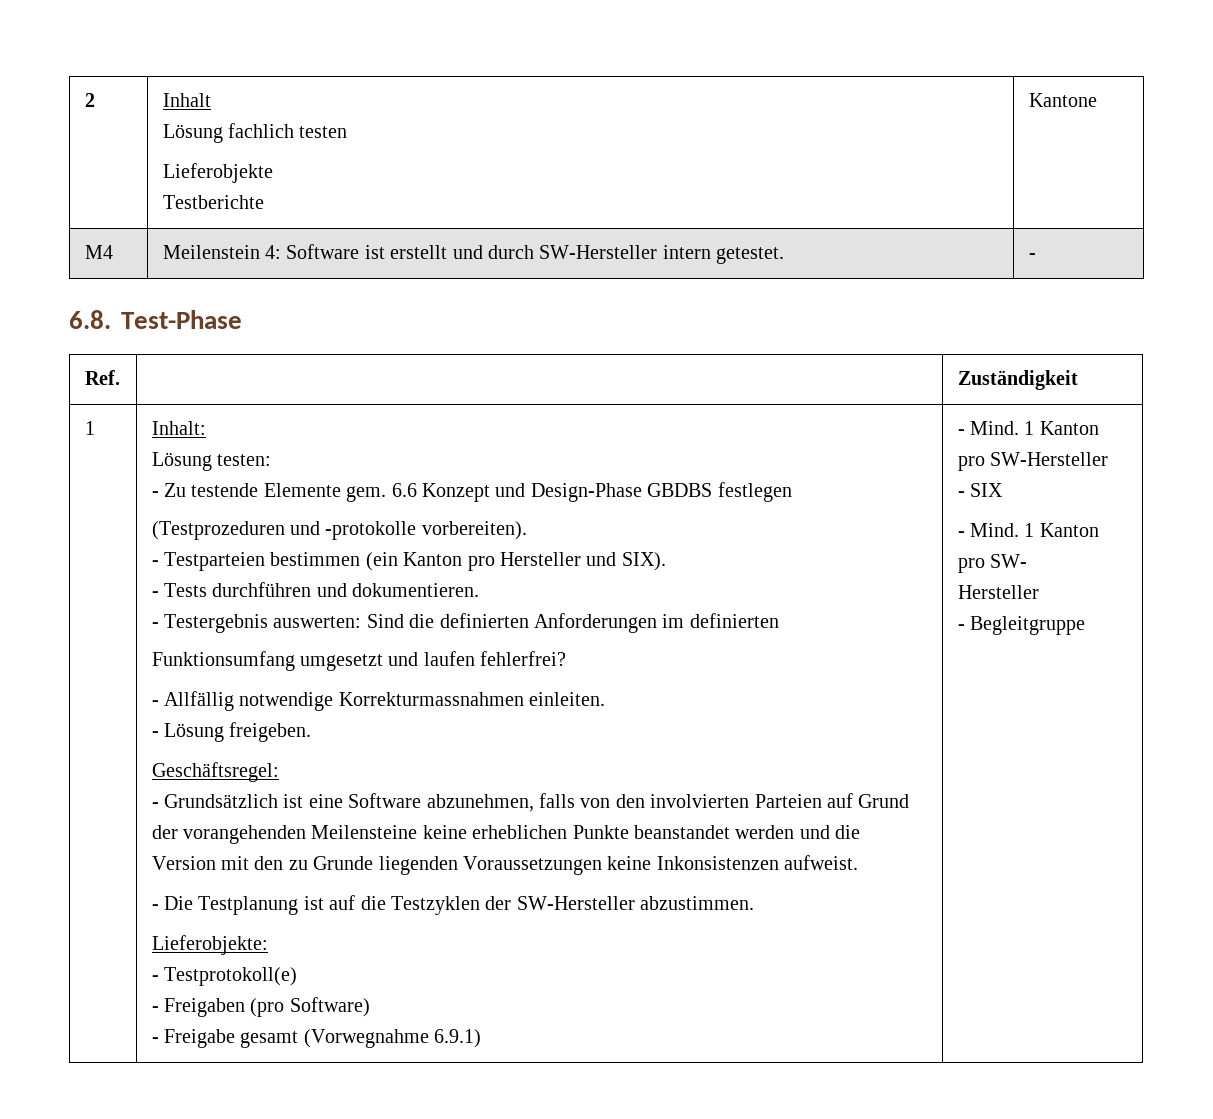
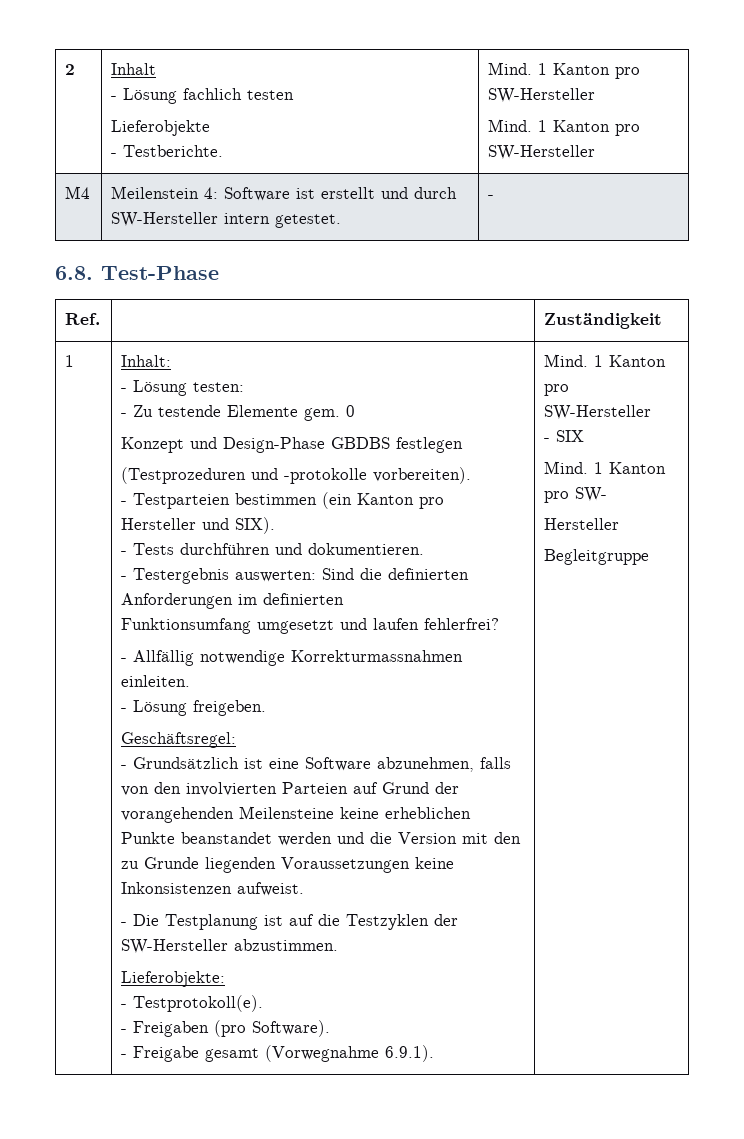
(211, 100) none -> [111,96,118,100] -
[162,195,264,209] [1028,93,1097,107] Testberichte | Kantone -> [111,145,224,157] [488,62,641,79] [488,88,596,103] [488,119,641,136] [488,145,596,160] - Testberichte. | Mind. 1 Kanton pro SW-Hersteller // Mind. 1 Kanton pro SW-Hersteller
(206, 428) none -> [121,388,128,392] -
[391,483,417,497] 6.6 -> [346,405,356,417] 0 //
[163,967,297,986] Testprotokoll(e) -> [133,995,264,1012] Testprotokoll(e).
[289,997,370,1017] Software) -> [252,1020,331,1037] Software).
[434,1029,482,1048] [957,429,965,435] 6.9.1) | - -> [385,1045,435,1062] 6.9.1). |
[957,531,965,537] - -> (585, 436) none
[957,624,965,630] - -> (620, 524) none

